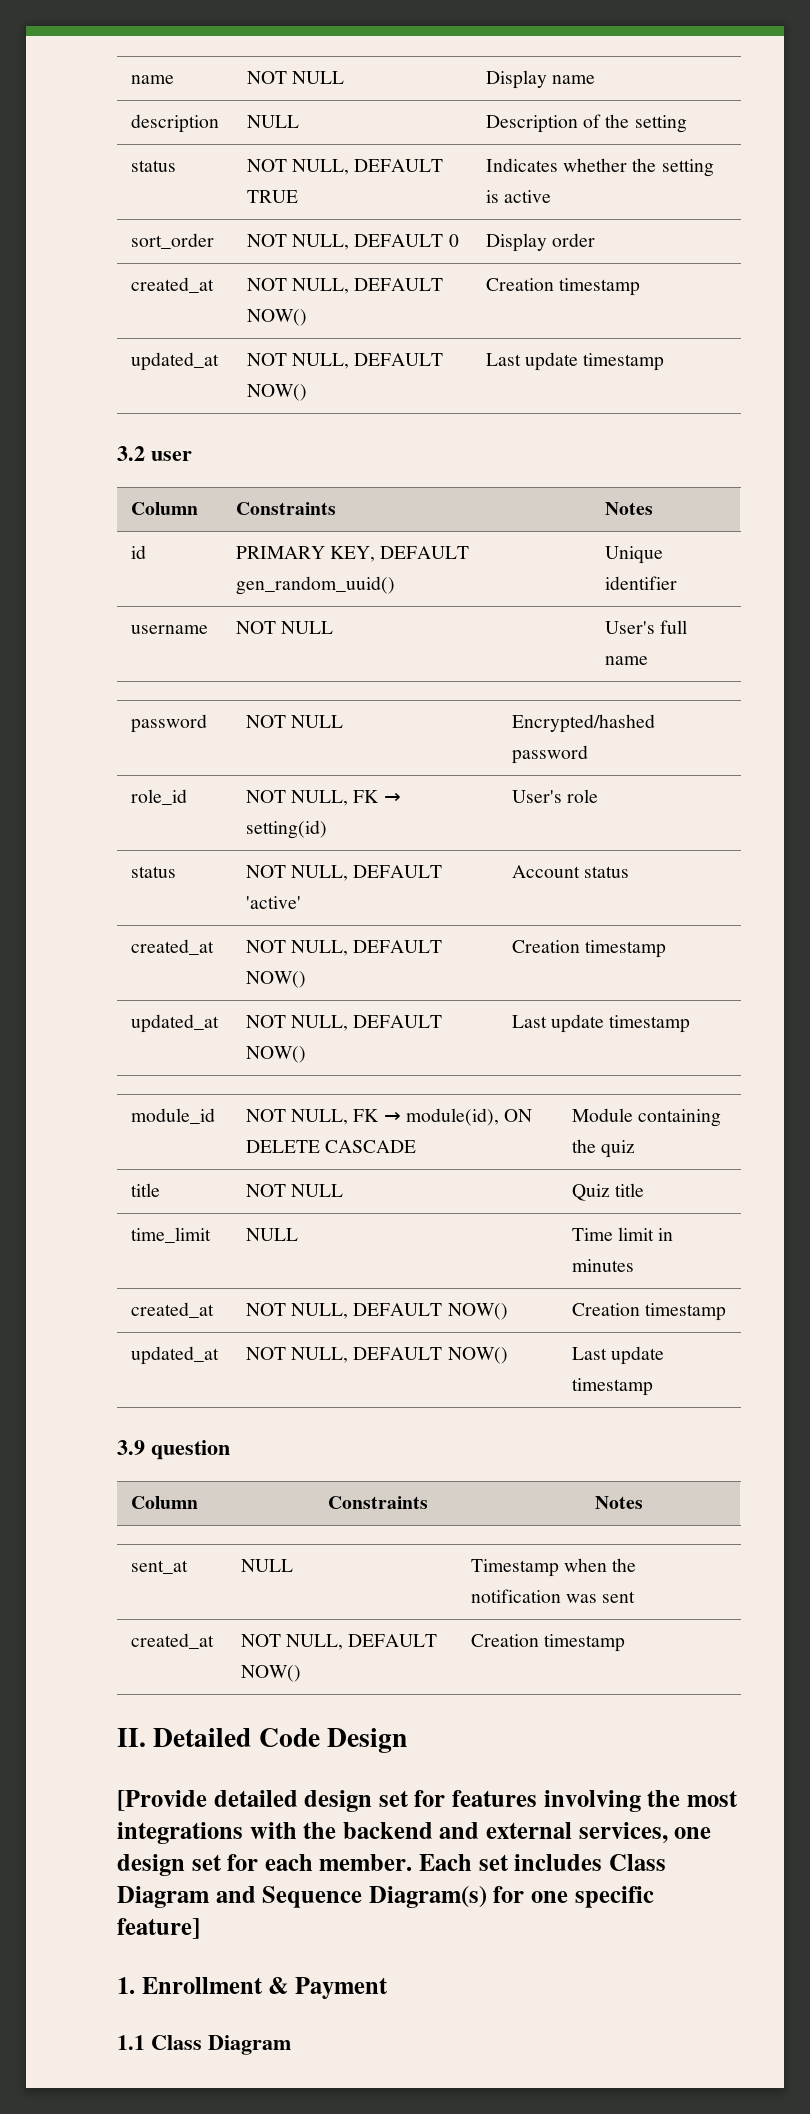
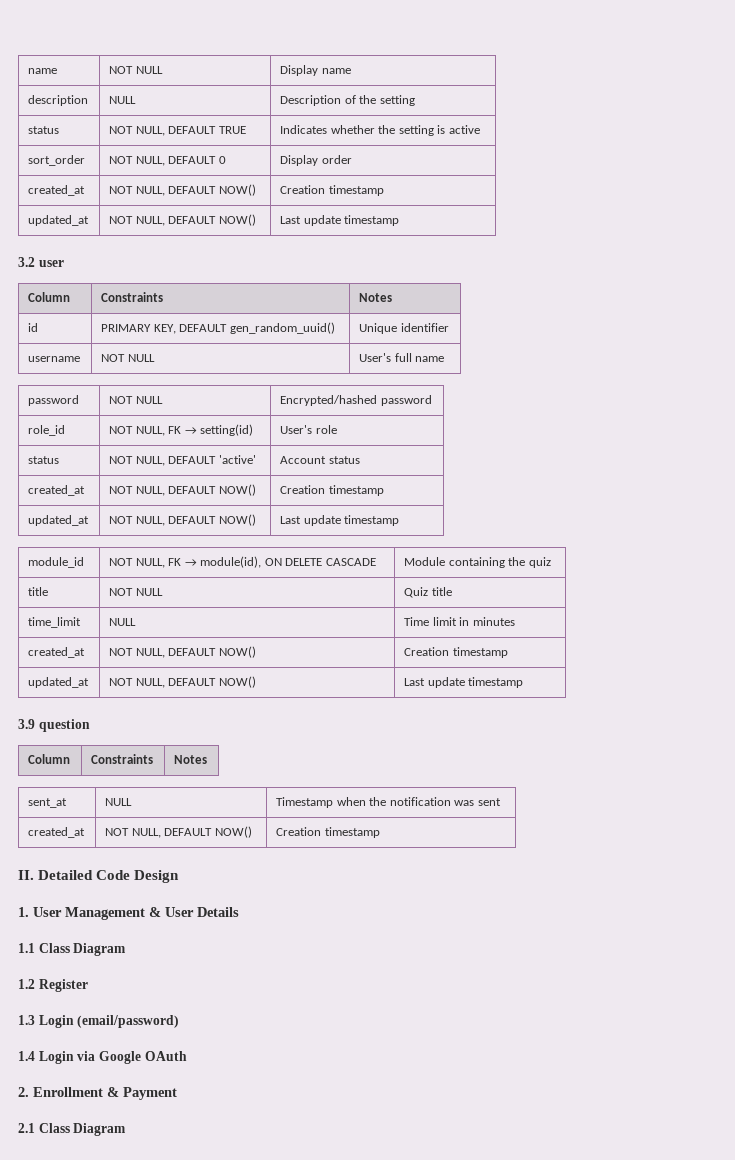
[117,1790,738,1812] [117,1822,712,1844] [117,1854,666,1876] [117,1886,654,1908] [117,1918,200,1939] [117,1977,135,1994] [Provide detailed design set for features involving the most integrations with the backend and external services, one design set for each member. Each set includes Class Diagram and Sequence Diagram(s) for one specific feature] // 1. -> [18,907,239,920] [18,943,127,956] [18,979,88,992] [18,1015,180,1028] [18,1051,187,1064] [18,1087,29,1097] 1. User Management & User Details // 1.1 Class Diagram // 1.2 Register // 1.3 Login (email/password) // 1.4 Login via Google OAuth // 2.
[117,2035,145,2050] 1.1 -> [18,1123,35,1133] 2.1

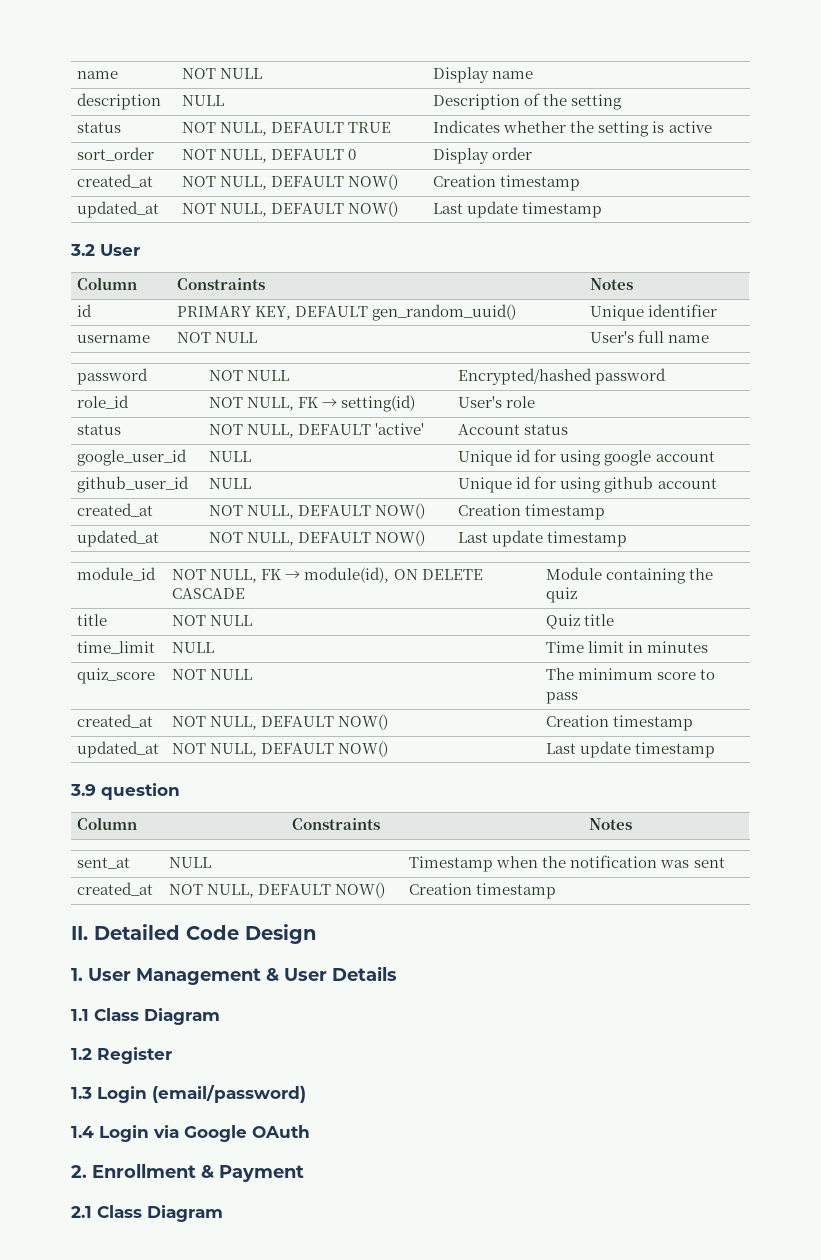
[38,260,64,267] user -> [100,244,140,256] User
(360, 460) none -> [77,449,188,466] [209,451,252,462] [458,449,715,466] [77,476,190,493] [209,478,252,489] [458,476,717,493] // google_user_id | NULL | Unique id for using google account // github_user_id | NULL | Unique id for using github account
(515, 621) none -> [77,668,156,684] [172,669,253,680] [546,668,716,680] [546,692,579,704] // quiz_score | NOT NULL | The minimum score to pass

